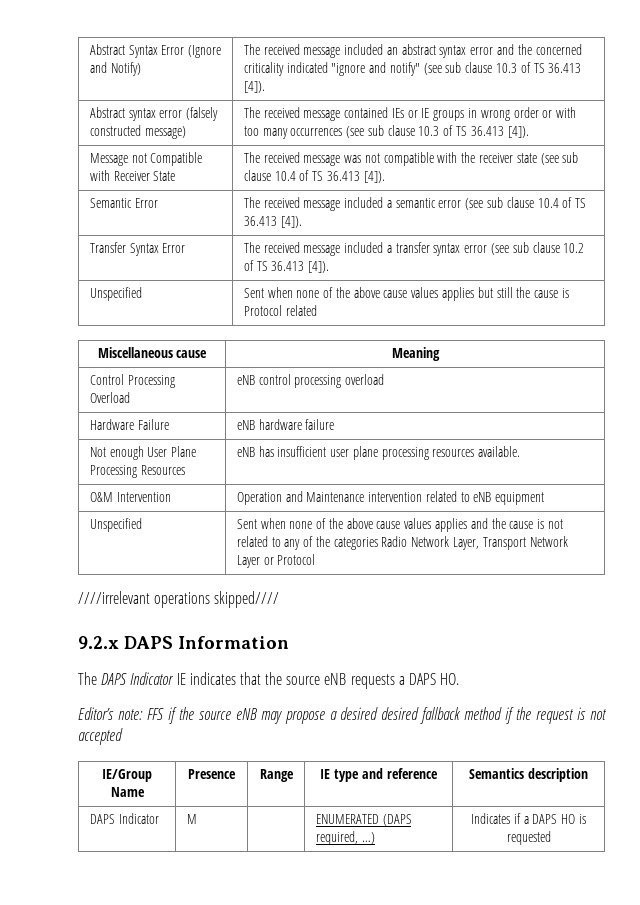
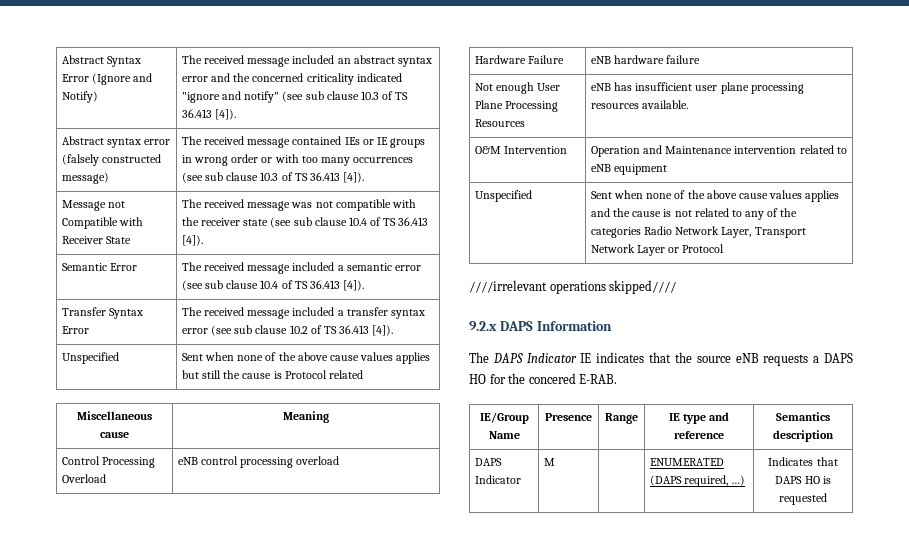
[440,673,460,685] [78,707,608,724] [78,728,123,745] HO. // Editor’s note: FFS if the source eNB may propose a desired desired fallback method if the request is not accepted -> [469,373,618,384] HO for the concered E-RAB.
[513,813,529,824] if a -> [816,457,838,466] that

